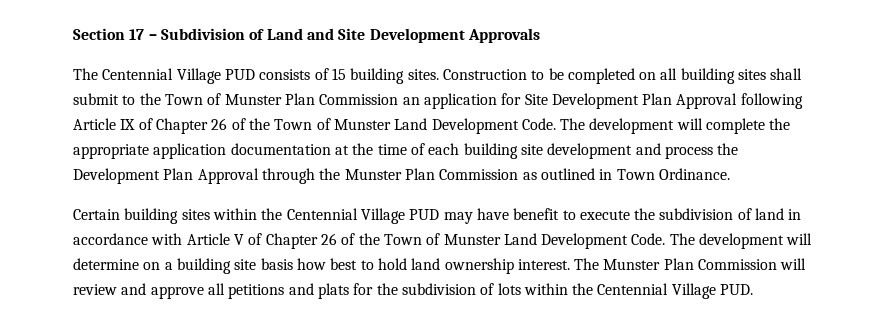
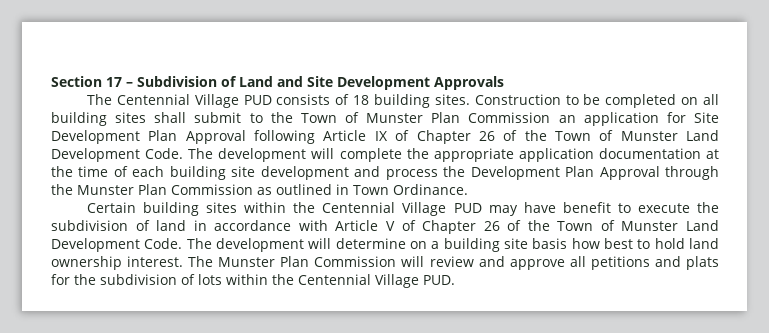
[331,68,346,80] 15 -> [353,95,370,105] 18

